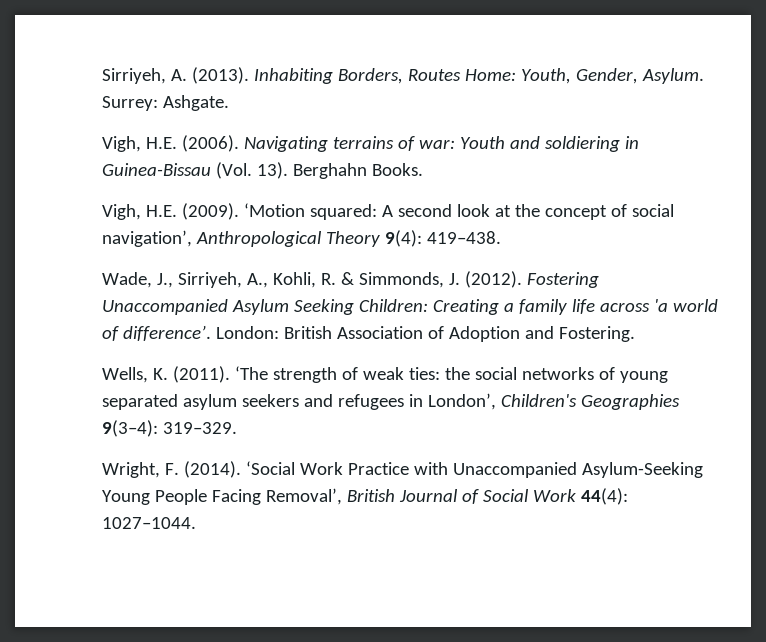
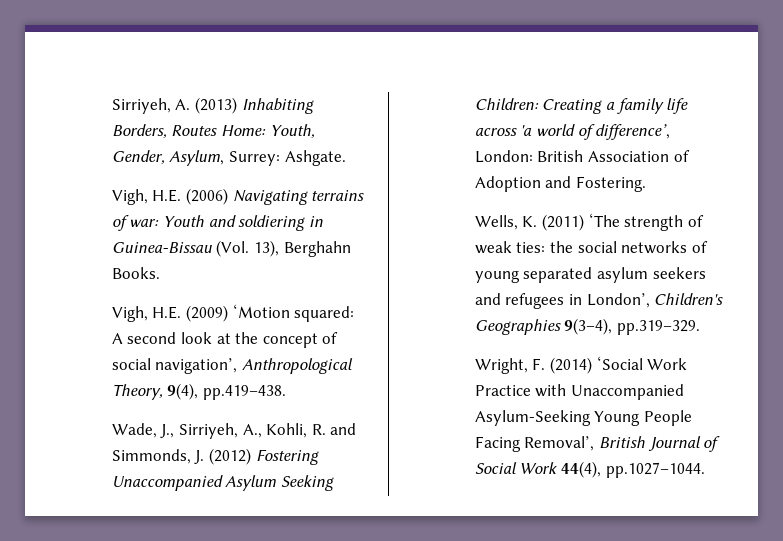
[191,67,249,84] (2013). -> [195,97,238,114] (2013)
[641,68,704,84] Asylum. -> [169,150,225,166] Asylum,
[181,135,239,152] (2006). -> [186,188,229,205] (2006)
[256,162,288,179] 13). -> [254,240,280,257] 13),
[181,203,239,220] (2009). -> [186,305,229,322] (2009)
[325,230,501,247] Theory 9(4): 419–438. -> [111,383,287,400] Theory, 9(4), pp.419–438.
[340,272,354,285] & -> [330,423,357,435] and
[464,271,522,288] (2012). -> [209,448,252,465] (2012)
[122,325,211,341] difference’. -> [595,124,671,140] difference’,
[172,366,230,383] (2011). -> [542,214,585,231] (2011)
[101,420,237,437] 9(3–4): 319–329. -> [564,318,701,335] 9(3–4), pp.319–329.
[183,461,241,478] (2014). -> [550,357,593,374] (2014)
[580,488,628,505] [101,517,196,529] 44(4): 1027–1044. -> [561,461,705,478] 44(4), pp.1027–1044.

